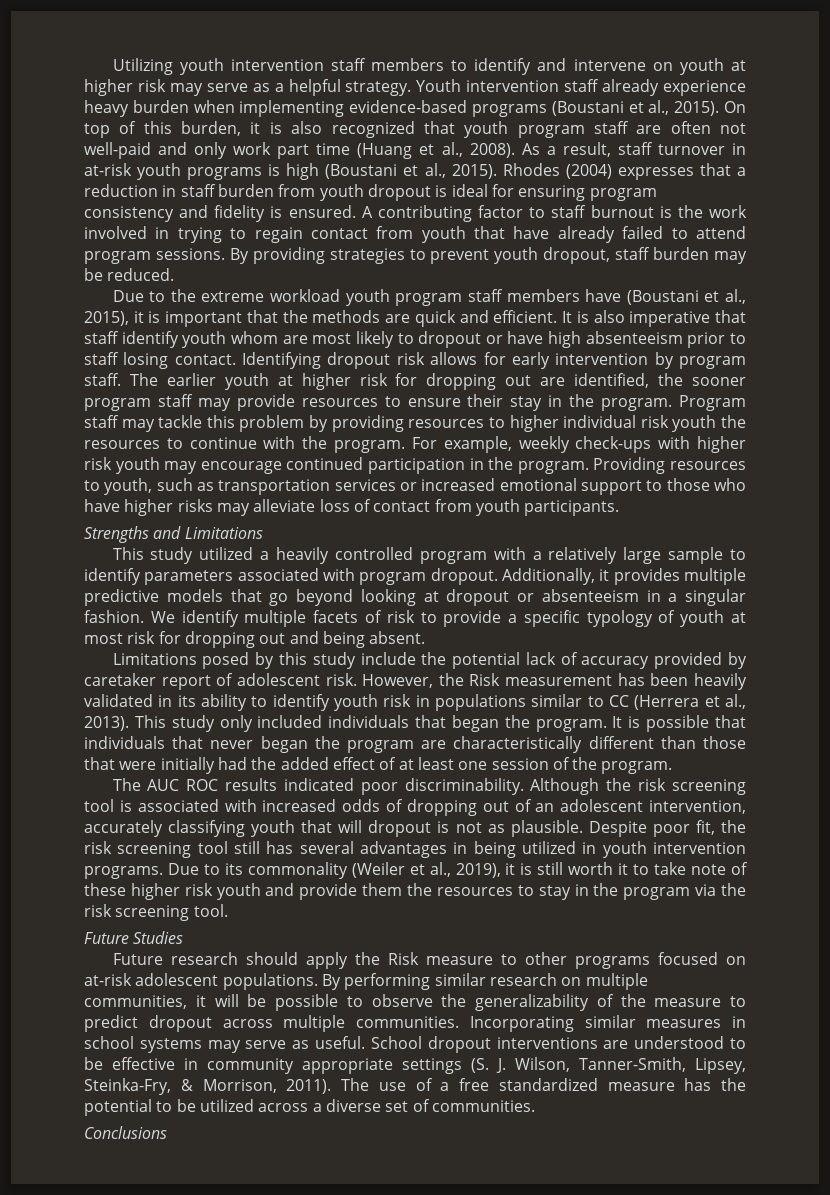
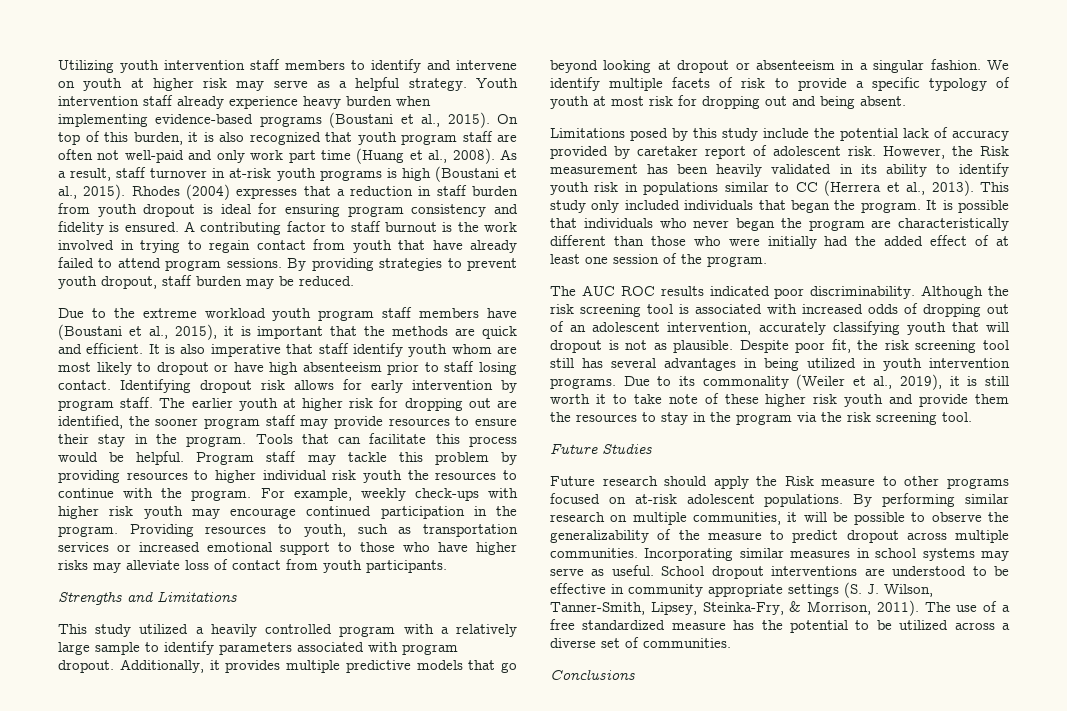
(673, 404) none -> [255,433,517,447] [58,451,185,465] Tools that can facilitate this process would be helpful.
[172,736,204,749] that -> [659,218,687,228] who
[84,757,115,770] that -> [693,236,721,246] who

